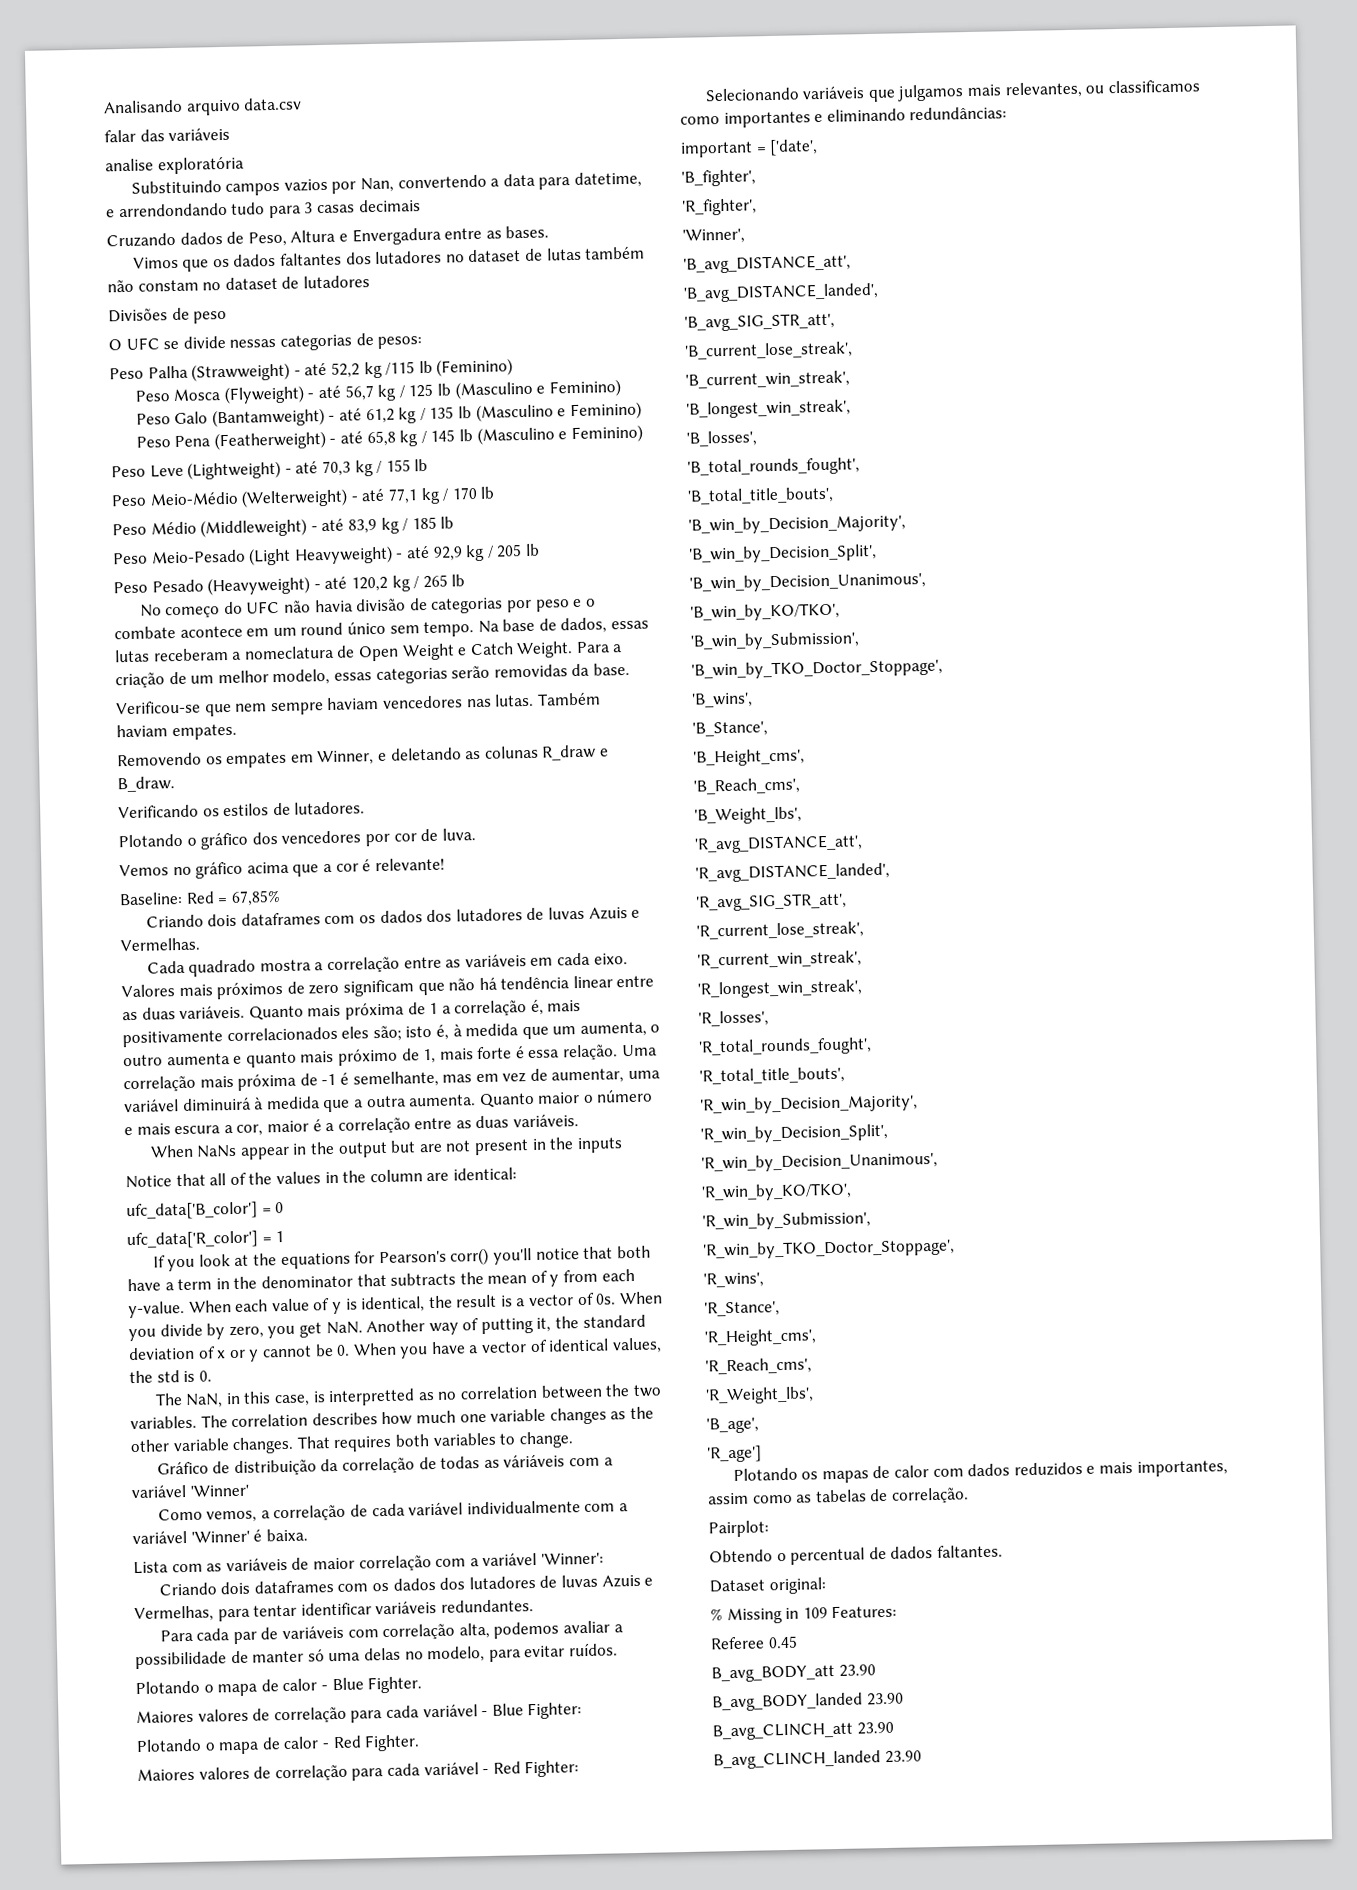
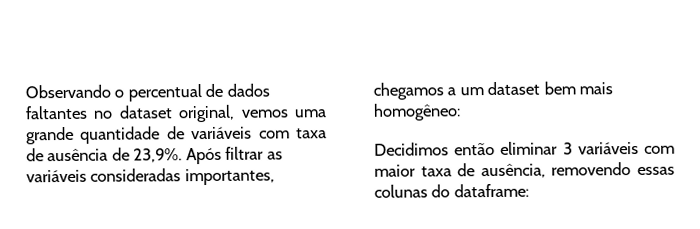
[103,97,303,116] [104,127,231,143] [105,156,244,175] [130,171,643,196] [106,199,421,219] [106,225,550,248] [132,246,646,272] [107,275,370,293] [108,307,228,324] [108,332,423,351] [109,358,514,382] [134,379,621,405] [135,401,642,428] [135,424,643,451] [111,458,429,480] [111,486,496,508] [112,516,455,538] [113,543,540,566] [113,574,466,596] [139,597,596,619] [114,617,650,640] [114,641,623,663] [115,662,630,689] [116,692,601,717] [116,723,237,741] [117,744,609,769] [117,776,175,793] [118,801,366,819] [118,828,476,850] [119,857,445,879] [119,889,281,906] [145,906,641,928] [120,937,200,952] [146,952,628,977] [121,975,655,1000] [122,999,582,1021] [122,1021,661,1048] [123,1044,657,1068] [123,1068,661,1093] [124,1088,654,1113] [124,1114,580,1136] [149,1137,623,1160] [125,1167,517,1189] [126,1201,285,1221] [126,1230,285,1250] [152,1245,651,1272] [127,1268,635,1292] [128,1291,663,1319] [128,1314,646,1342] [128,1337,662,1362] [129,1370,212,1384] [154,1384,662,1408] [130,1406,654,1430] [130,1431,574,1455] [156,1454,613,1477] [131,1484,249,1499] [157,1500,629,1523] [132,1528,308,1545] [133,1552,604,1575] [158,1574,654,1596] [134,1599,534,1623] [159,1620,623,1645] [135,1642,618,1670] [135,1676,423,1697] [136,1702,583,1724] [136,1734,421,1755] [137,1760,580,1782] [704,79,1200,103] [680,106,1008,128] [680,139,819,158] [681,169,756,187] [682,198,757,216] [682,228,745,244] [683,254,851,274] [683,282,879,303] [684,312,835,332] [684,341,853,360] [685,370,850,389] [686,399,851,419] [686,430,757,447] [687,457,860,477] [687,486,834,505] [688,514,906,535] [689,543,877,564] [689,571,926,593] [690,602,840,622] [690,631,860,651] [691,658,943,680] [691,692,753,708] [692,721,768,737] [693,748,805,767] [693,777,800,795] [694,806,802,825] [694,834,863,854] [695,862,890,883] [696,892,847,912] [696,921,864,940] [697,950,862,969] [697,979,863,999] [698,1010,769,1027] [698,1037,872,1057] [699,1066,845,1085] [700,1094,918,1115] [700,1123,888,1144] [701,1151,938,1173] [701,1182,852,1202] [702,1211,871,1231] [702,1238,955,1260] [703,1272,764,1288] [704,1301,780,1317] [704,1328,817,1347] [705,1357,812,1375] [705,1386,814,1405] [706,1417,759,1434] [707,1445,762,1463] [732,1460,1228,1484] [708,1487,969,1505] [708,1520,769,1538] [709,1544,1003,1565] [709,1577,827,1595] [710,1604,898,1625] [710,1635,798,1650] [711,1664,876,1683] [712,1692,904,1712] [712,1721,894,1741] [713,1750,922,1770] Analisando arquivo data.csv // falar das variáveis // analise exploratória // Substituindo campos vazios por Nan, convertendo a data para datetime, e arrendondando tudo para 3 casas decimais // Cruzando dados de Peso, Altura e Envergadura entre as bases. // Vimos que os dados faltantes dos lutadores no dataset de lutas também não constam no dataset de lutadores // Divisões de peso // O UFC se divide nessas categorias de pesos: // Peso Palha (Strawweight) - até 52,2 kg /115 lb (Feminino) // Peso Mosca (Flyweight) - até 56,7 kg / 125 lb (Masculino e Feminino) // Peso Galo (Bantamweight) - até 61,2 kg / 135 lb (Masculino e Feminino) // Peso Pena (Featherweight) - até 65,8 kg / 145 lb (Masculino e Feminino) // Peso Leve (Lightweight) - até 70,3 kg / 155 lb // Peso Meio-Médio (Welterweight) - até 77,1 kg / 170 lb // Peso Médio (Middleweight) - até 83,9 kg / 185 lb // Peso Meio-Pesado (Light Heavyweight) - até 92,9 kg / 205 lb // Peso Pesado (Heavyweight) - até 120,2 kg / 265 lb // No começo do UFC não havia divisão de categorias por peso e o combate acontece em um round único sem tempo. Na base de dados, essas lutas receberam a nomeclatura de Open Weight e Catch Weight. Para a criação de um melhor modelo, essas categorias serão removidas da base. // Verificou-se que nem sempre haviam vencedores nas lutas. Também haviam empates. // Removendo os empates em Winner, e deletando as colunas R_draw e B_draw. // Verificando os estilos de lutadores. // Plotando o gráfico dos vencedores por cor de luva. // Vemos no gráfico acima que a cor é relevante! // Baseline: Red = 67,85% // Criando dois dataframes com os dados dos lutadores de luvas Azuis e Vermelhas. // Cada quadrado mostra a correlação entre as variáveis em cada eixo. Valores mais próximos de zero significam que não há tendência linear entre as duas variáveis. Quanto mais próxima de 1 a correlação é, mais positivamente correlacionados eles são; isto é, à medida que um aumenta, o outro aumenta e quanto mais próximo de 1, mais forte é essa relação. Uma correlação mais próxima de -1 é semelhante, mas em vez de aumentar, uma variável diminuirá à medida que a outra aumenta. Quanto maior o número e mais escura a cor, maior é a correlação entre as duas variáveis. // When NaNs appear in the output but are not present in the inputs // Notice that all of the values in the column are identical: // ufc_data['B_color'] = 0 // ufc_data['R_color'] = 1 // If you look at the equations for Pearson's corr() you'll notice that both have a term in the denominator that subtracts the mean of y from each y-value. When each value of y is identical, the result is a vector of 0s. When you divide by zero, you get NaN. Another way of putting it, the standard deviation of x or y cannot be 0. When you have a vector of identical values, the std is 0. // The NaN, in this case, is interpretted as no correlation between the two variables. The correlation describes how much one variable changes as the other variable changes. That requires both variables to change. // Gráfico de distribuição da correlação de todas as váriáveis com a variável 'Winner' // Como vemos, a correlação de cada variável individualmente com a variável 'Winner' é baixa. // Lista com as variáveis de maior correlação com a variável 'Winner': // Criando dois dataframes com os dados dos lutadores de luvas Azuis e Vermelhas, para tentar identificar variáveis redundantes. // Para cada par de variáveis com correlação alta, podemos avaliar a possibilidade de manter só uma delas no modelo, para evitar ruídos. // Plotando o mapa de calor - Blue Fighter. // Maiores valores de correlação para cada variável - Blue Fighter: // Plotando o mapa de calor - Red Fighter. // Maiores valores de correlação para cada variável - Red Fighter: // Selecionando variáveis que julgamos mais relevantes, ou classificamos como importantes e eliminando redundâncias: // important = ['date', // 'B_fighter', // 'R_fighter', // 'Winner', // 'B_avg_DISTANCE_att', // 'B_avg_DISTANCE_landed', // 'B_avg_SIG_STR_att', // 'B_current_lose_streak', // 'B_current_win_streak', // 'B_longest_win_streak', // 'B_losses', // 'B_total_rounds_fought', // 'B_total_title_bouts', // 'B_win_by_Decision_Majority', // 'B_win_by_Decision_Split', // 'B_win_by_Decision_Unanimous', // 'B_win_by_KO/TKO', // 'B_win_by_Submission', // 'B_win_by_TKO_Doctor_Stoppage', // 'B_wins', // 'B_Stance', // 'B_Height_cms', // 'B_Reach_cms', // 'B_Weight_lbs', // 'R_avg_DISTANCE_att', // 'R_avg_DISTANCE_landed', // 'R_avg_SIG_STR_att', // 'R_current_lose_streak', // 'R_current_win_streak', // 'R_longest_win_streak', // 'R_losses', // 'R_total_rounds_fought', // 'R_total_title_bouts', // 'R_win_by_Decision_Majority', // 'R_win_by_Decision_Split', // 'R_win_by_Decision_Unanimous', // 'R_win_by_KO/TKO', // 'R_win_by_Submission', // 'R_win_by_TKO_Doctor_Stoppage', // 'R_wins', // 'R_Stance', // 'R_Height_cms', // 'R_Reach_cms', // 'R_Weight_lbs', // 'B_age', // 'R_age'] // Plotando os mapas de calor com dados reduzidos e mais importantes, assim como as tabelas de correlação. // Pairplot: // Obtendo o percentual de dados faltantes. // Dataset original: // % Missing in 109 Features: // Referee 0.45 // B_avg_BODY_att 23.90 // B_avg_BODY_landed 23.90 // B_avg_CLINCH_att 23.90 // B_avg_CLINCH_landed 23.90 -> [25,83,270,102] [25,104,327,123] [26,126,327,145] [26,146,283,165] [26,168,275,186] [373,81,614,100] [373,103,461,121] [374,141,675,156] [374,162,675,179] [374,183,529,198] Observando o percentual de dados faltantes no dataset original, vemos uma grande quantidade de variáveis com taxa de ausência de 23,9%. Após filtrar as variáveis consideradas importantes, chegamos a um dataset bem mais homogêneo: // Decidimos então eliminar 3 variáveis com maior taxa de ausência, removendo essas colunas do dataframe:

